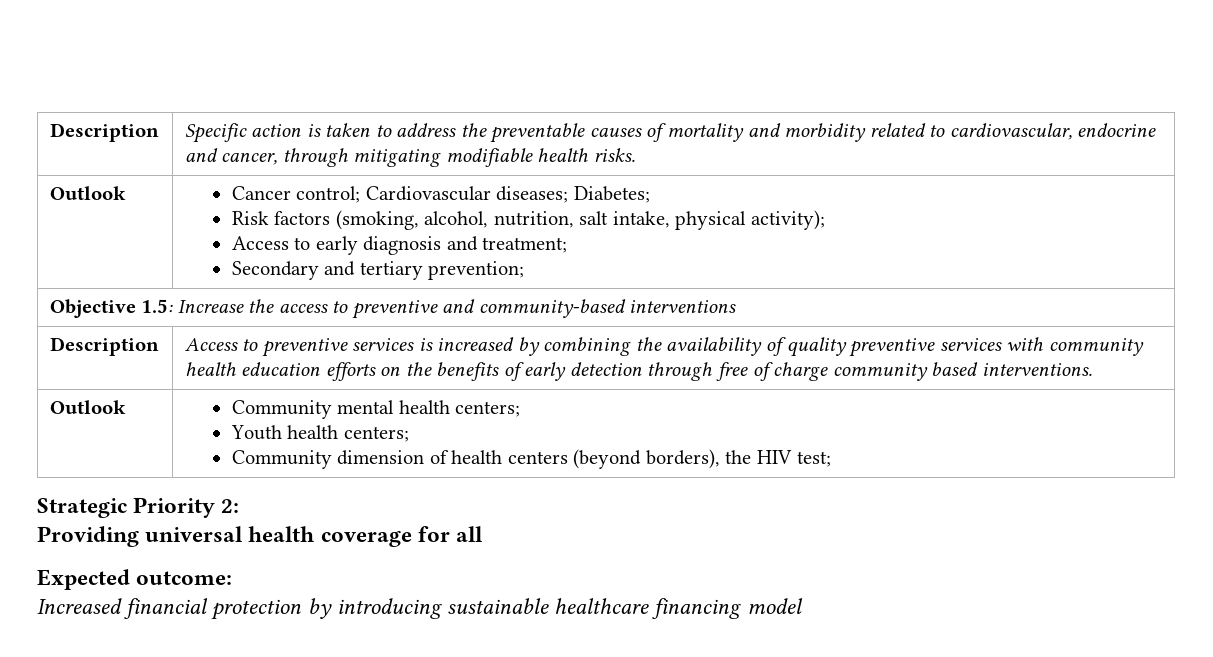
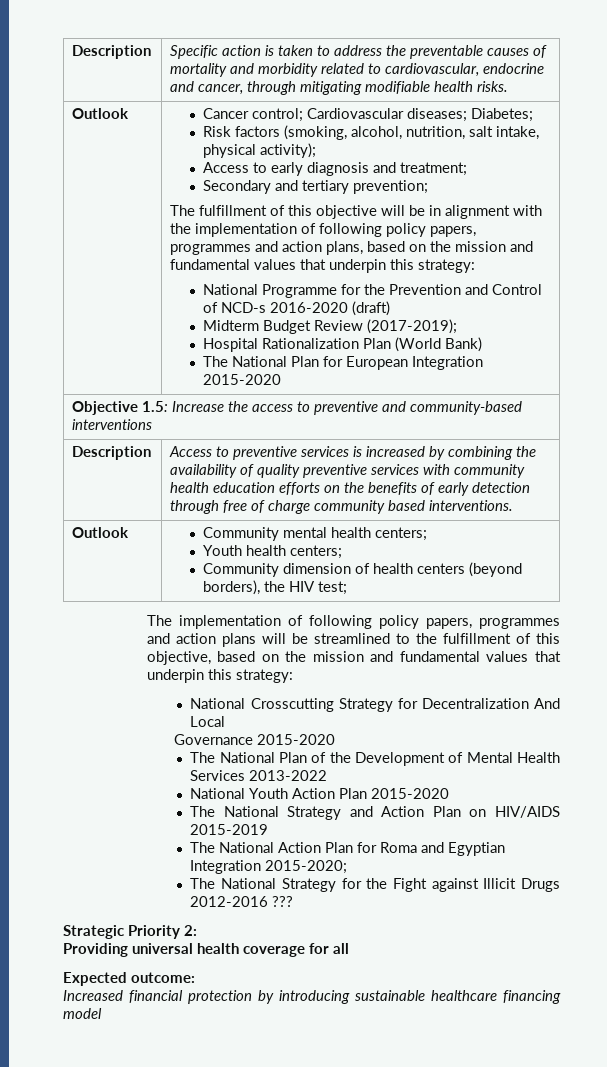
(525, 270) none -> [170,205,543,219] [170,223,477,237] [170,241,534,255] [170,259,476,273] [203,284,543,298] [203,301,391,316] [203,319,458,334] [203,337,483,352] [203,356,484,370] [203,374,282,385] // The fulfillment of this objective will be in alignment with the implementation of following policy papers, programmes and action plans, based on the mission and fundamental values that underpin this strategy: // National Programme for the Prevention and Control of NCD-s 2016-2020 (draft) // Midterm Budget Review (2017-2019); // Hospital Rationalization Plan (World Bank) // The National Plan for European Integration 2015-2020
(831, 459) none -> [146,615,560,629] [146,633,560,647] [146,651,561,665] [146,669,293,683] [190,698,561,712] [190,716,226,727] [174,734,336,745] [190,752,560,766] [190,770,328,781] [190,788,450,799] [190,806,560,820] [190,824,269,835] [190,842,506,856] [190,860,348,874] [190,878,560,892] [190,896,294,907] // The implementation of following policy papers, programmes and action plans will be streamlined to the fulfillment of this objective, based on the mission and fundamental values that underpin this strategy: // National Crosscutting Strategy for Decentralization And Local // Governance 2015-2020 // The National Plan of the Development of Mental Health Services 2013-2022 // National Youth Action Plan 2015-2020 // The National Strategy and Action Plan on HIV/AIDS 2015-2019 // The National Action Plan for Roma and Egyptian Integration 2015-2020; // The National Strategy for the Fight against Illicit Drugs 2012-2016 ???

